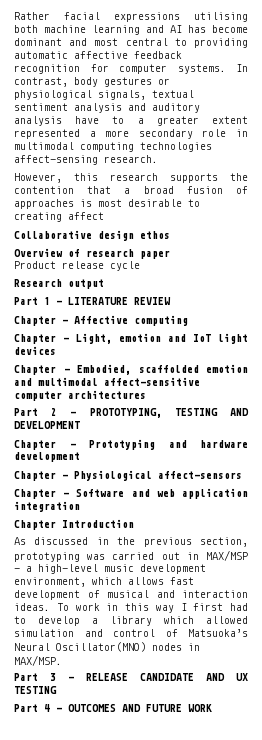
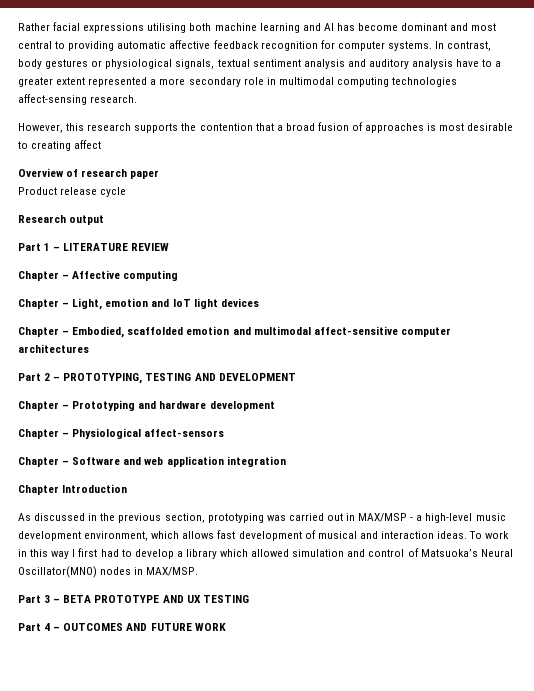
[14,230,170,241] // Collaborative design ethos -> (102, 144) none
[86,673,194,681] RELEASE CANDIDATE -> [63,595,160,603] BETA PROTOTYPE

